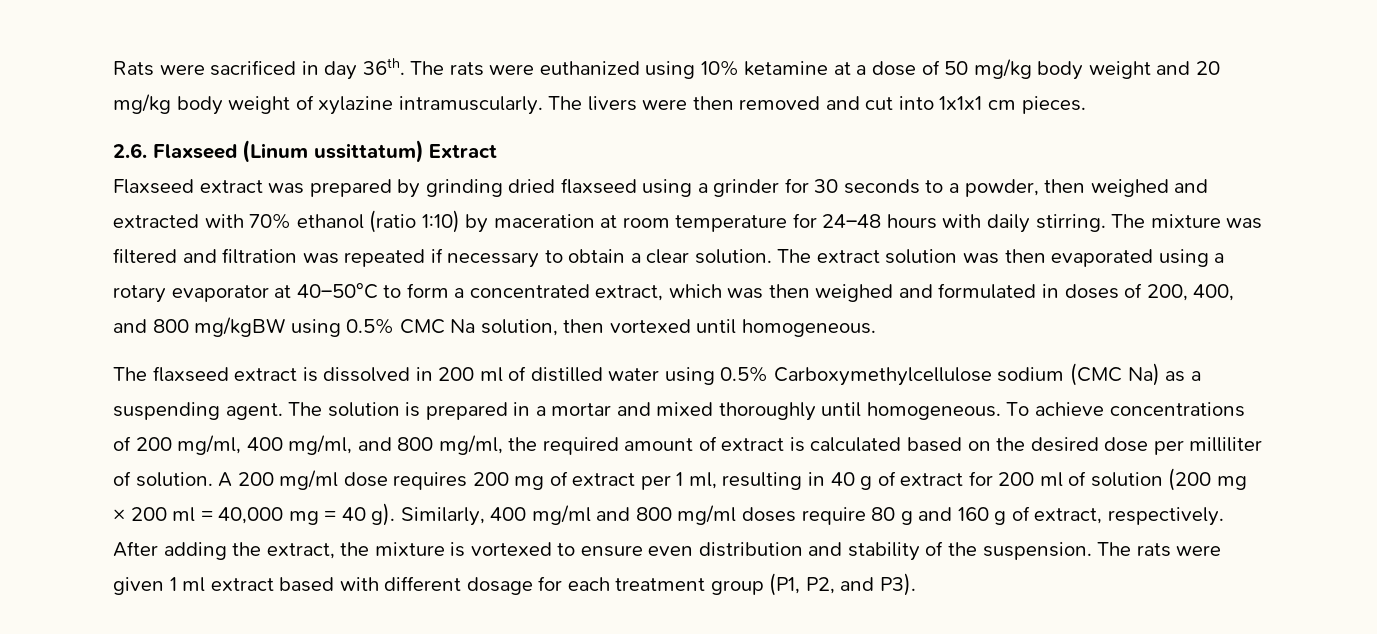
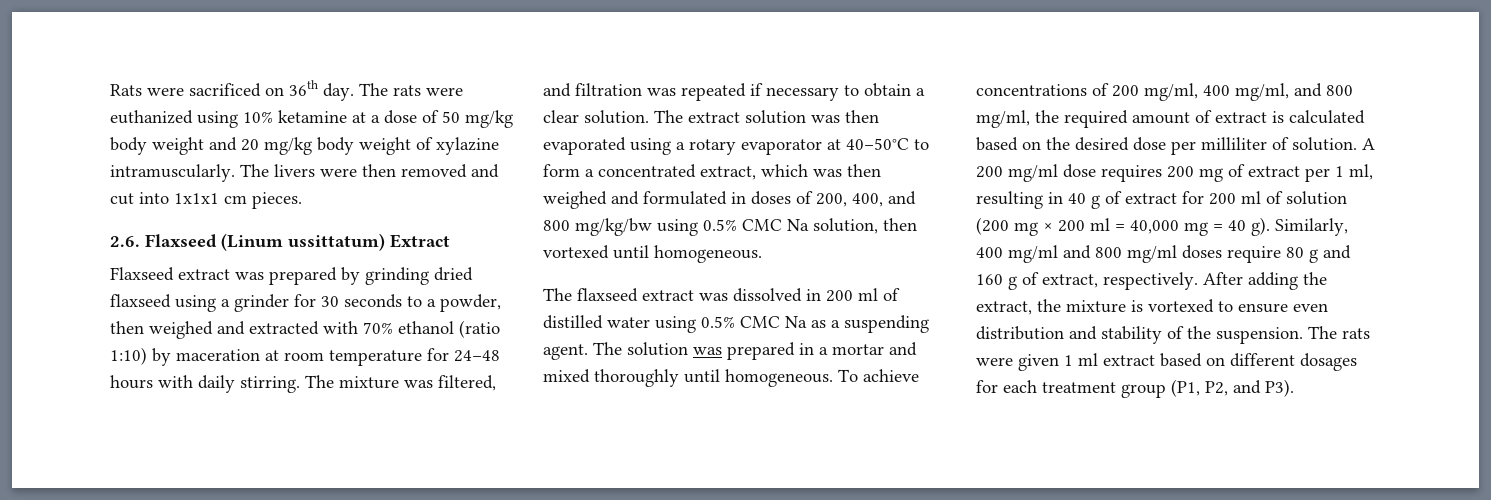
[301,58,405,80] in day 36th. -> [265,80,354,101] on 36th day.
[113,248,177,264] filtered -> [438,375,496,391] filtered,
[194,317,286,337] mg/kgBW -> [575,218,652,236] mg/kg/bw
[302,367,318,382] is -> [699,293,728,301] was
[773,363,1160,386] Carboxymethylcellulose sodium (CMC Na) -> [740,316,807,328] CMC Na
[405,402,421,417] is -> [693,347,722,355] was
[339,576,533,595] with different dosage -> [1206,353,1357,371] on different dosages

